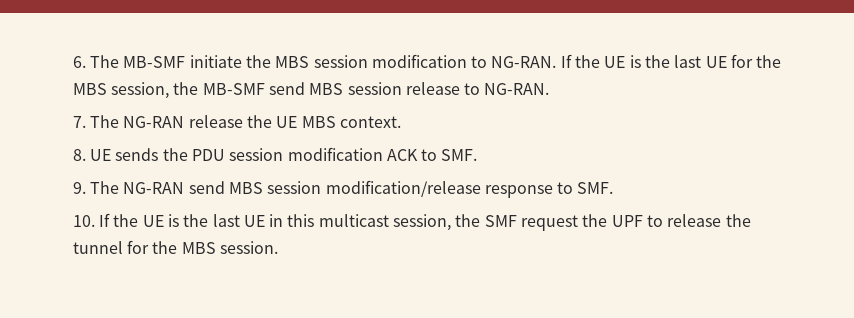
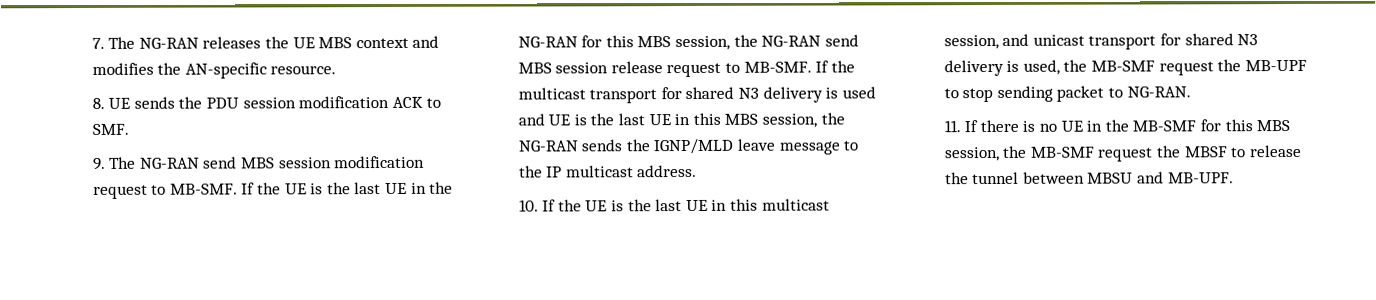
[72,54,782,68] [72,82,550,99] 6. The MB-SMF initiate the MBS session modification to NG-RAN. If the UE is the last UE for the MBS session, the MB-SMF send MBS session release to NG-RAN. // -> (91, 43) none
[188,115,243,128] release -> [202,36,262,49] releases
[339,116,401,128] context. -> [355,35,440,49] [91,62,337,79] context and modifies the AN-specific resource.
[325,180,614,198] modification/release response to SMF. -> [334,155,426,169] [92,181,454,199] [517,34,859,51] [517,60,855,78] [517,86,876,104] [517,112,845,128] [517,138,860,155] [518,164,698,178] modification request to MB-SMF. If the UE is the last UE in the NG-RAN for this MBS session, the NG-RAN send MBS session release request to MB-SMF. If the multicast transport for shared N3 delivery is used and UE is the last UE in this MBS session, the NG-RAN sends the IGNP/MLD leave message to the IP multicast address.
[455,214,751,231] [72,240,278,254] the SMF request the UPF to release the tunnel for the MBS session. -> [1002,33,1259,50] [943,59,1307,77] [943,85,1191,103] [943,119,1291,133] [943,144,1302,162] [944,171,1234,185] and unicast transport for shared N3 delivery is used, the MB-SMF request the MB-UPF to stop sending packet to NG-RAN. // 11. If there is no UE in the MB-SMF for this MBS session, the MB-SMF request the MBSF to release the tunnel between MBSU and MB-UPF.

